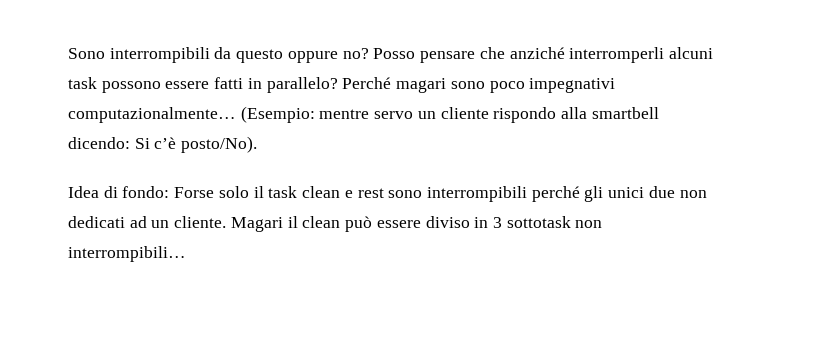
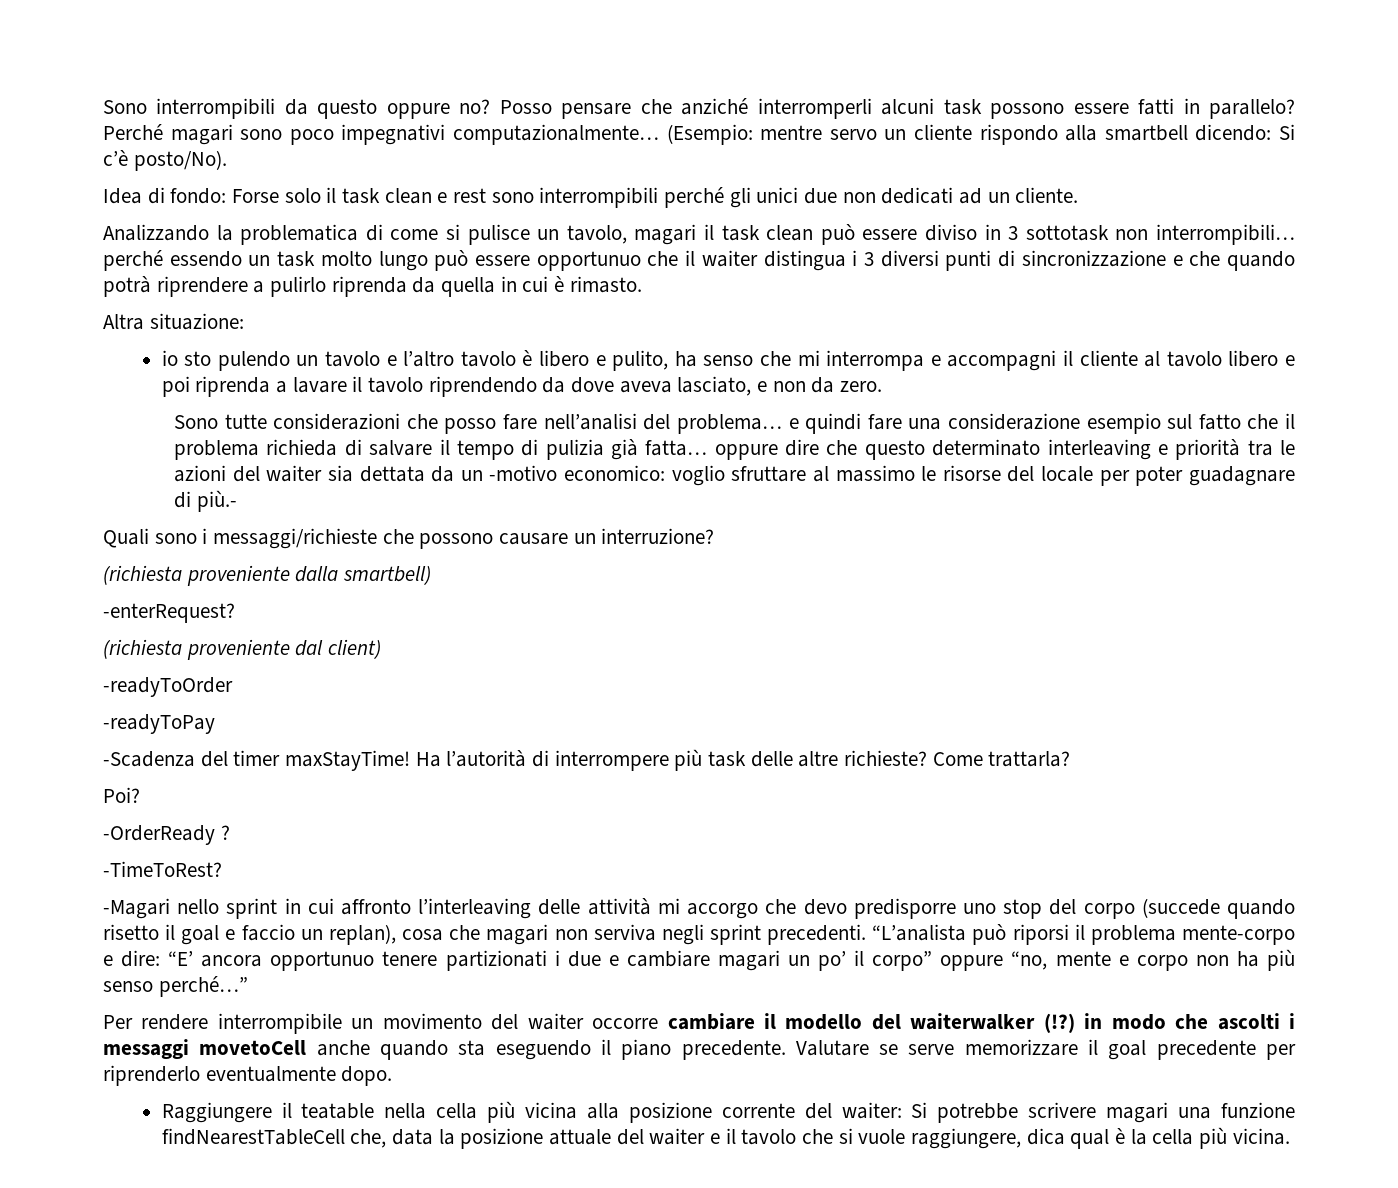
[230,216,298,232] Magari il -> [103,224,760,245] // Analizzando la problematica di come si pulisce un tavolo, magari il task
(186, 254) none -> [103,250,1295,271] [103,276,642,297] [103,313,244,330] [161,350,1296,371] [161,376,883,397] [174,413,1295,434] [174,439,1296,460] [174,465,1295,486] [174,490,237,512] [103,528,715,549] [103,565,432,586] [103,603,235,623] [103,639,382,660] [103,677,233,697] [103,714,215,734] [103,749,1071,771] [103,787,140,803] [103,825,230,845] [103,861,222,877] [103,898,1295,919] [103,924,1295,945] [103,949,1296,971] [103,976,248,997] [103,1013,1295,1034] [103,1039,1296,1060] [103,1065,393,1086] [161,1101,1295,1123] [161,1127,1290,1149] perché essendo un task molto lungo può essere opportunuo che il waiter distingua i 3 diversi punti di sincronizzazione e che quando potrà riprendere a pulirlo riprenda da quella in cui è rimasto. // Altra situazione: // io sto pulendo un tavolo e l’altro tavolo è libero e pulito, ha senso che mi interrompa e accompagni il cliente al tavolo libero e poi riprenda a lavare il tavolo riprendendo da dove aveva lasciato, e non da zero. // Sono tutte considerazioni che posso fare nell’analisi del problema… e quindi fare una considerazione esempio sul fatto che il problema richieda di salvare il tempo di pulizia già fatta… oppure dire che questo determinato interleaving e priorità tra le azioni del waiter sia dettata da un -motivo economico: voglio sfruttare al massimo le risorse del locale per poter guadagnare di più.- // Quali sono i messaggi/richieste che possono causare un interruzione? // (richiesta proveniente dalla smartbell) // -enterRequest? // (richiesta proveniente dal client) // -readyToOrder // -readyToPay // -Scadenza del timer maxStayTime! Ha l’autorità di interrompere più task delle altre richieste? Come trattarla? // Poi? // -OrderReady ? // -TimeToRest? // -Magari nello sprint in cui affronto l’interleaving delle attività mi accorgo che devo predisporre uno stop del corpo (succede quando risetto il goal e faccio un replan), cosa che magari non serviva negli sprint precedenti. “L’analista può riporsi il problema mente-corpo e dire: “E’ ancora opportunuo tenere partizionati i due e cambiare magari un po’ il corpo” oppure “no, mente e corpo non ha più senso perché…” // Per rendere interrompibile un movimento del waiter occorre cambiare il modello del waiterwalker (!?) in modo che ascolti i messaggi movetoCell anche quando sta eseguendo il piano precedente. Valutare se serve memorizzare il goal precedente per riprenderlo eventualmente dopo. // Raggiungere il teatable nella cella più vicina alla posizione corrente del waiter: Si potrebbe scrivere magari una funzione findNearestTableCell che, data la posizione attuale del waiter e il tavolo che si vuole raggiungere, dica qual è la cella più vicina.

